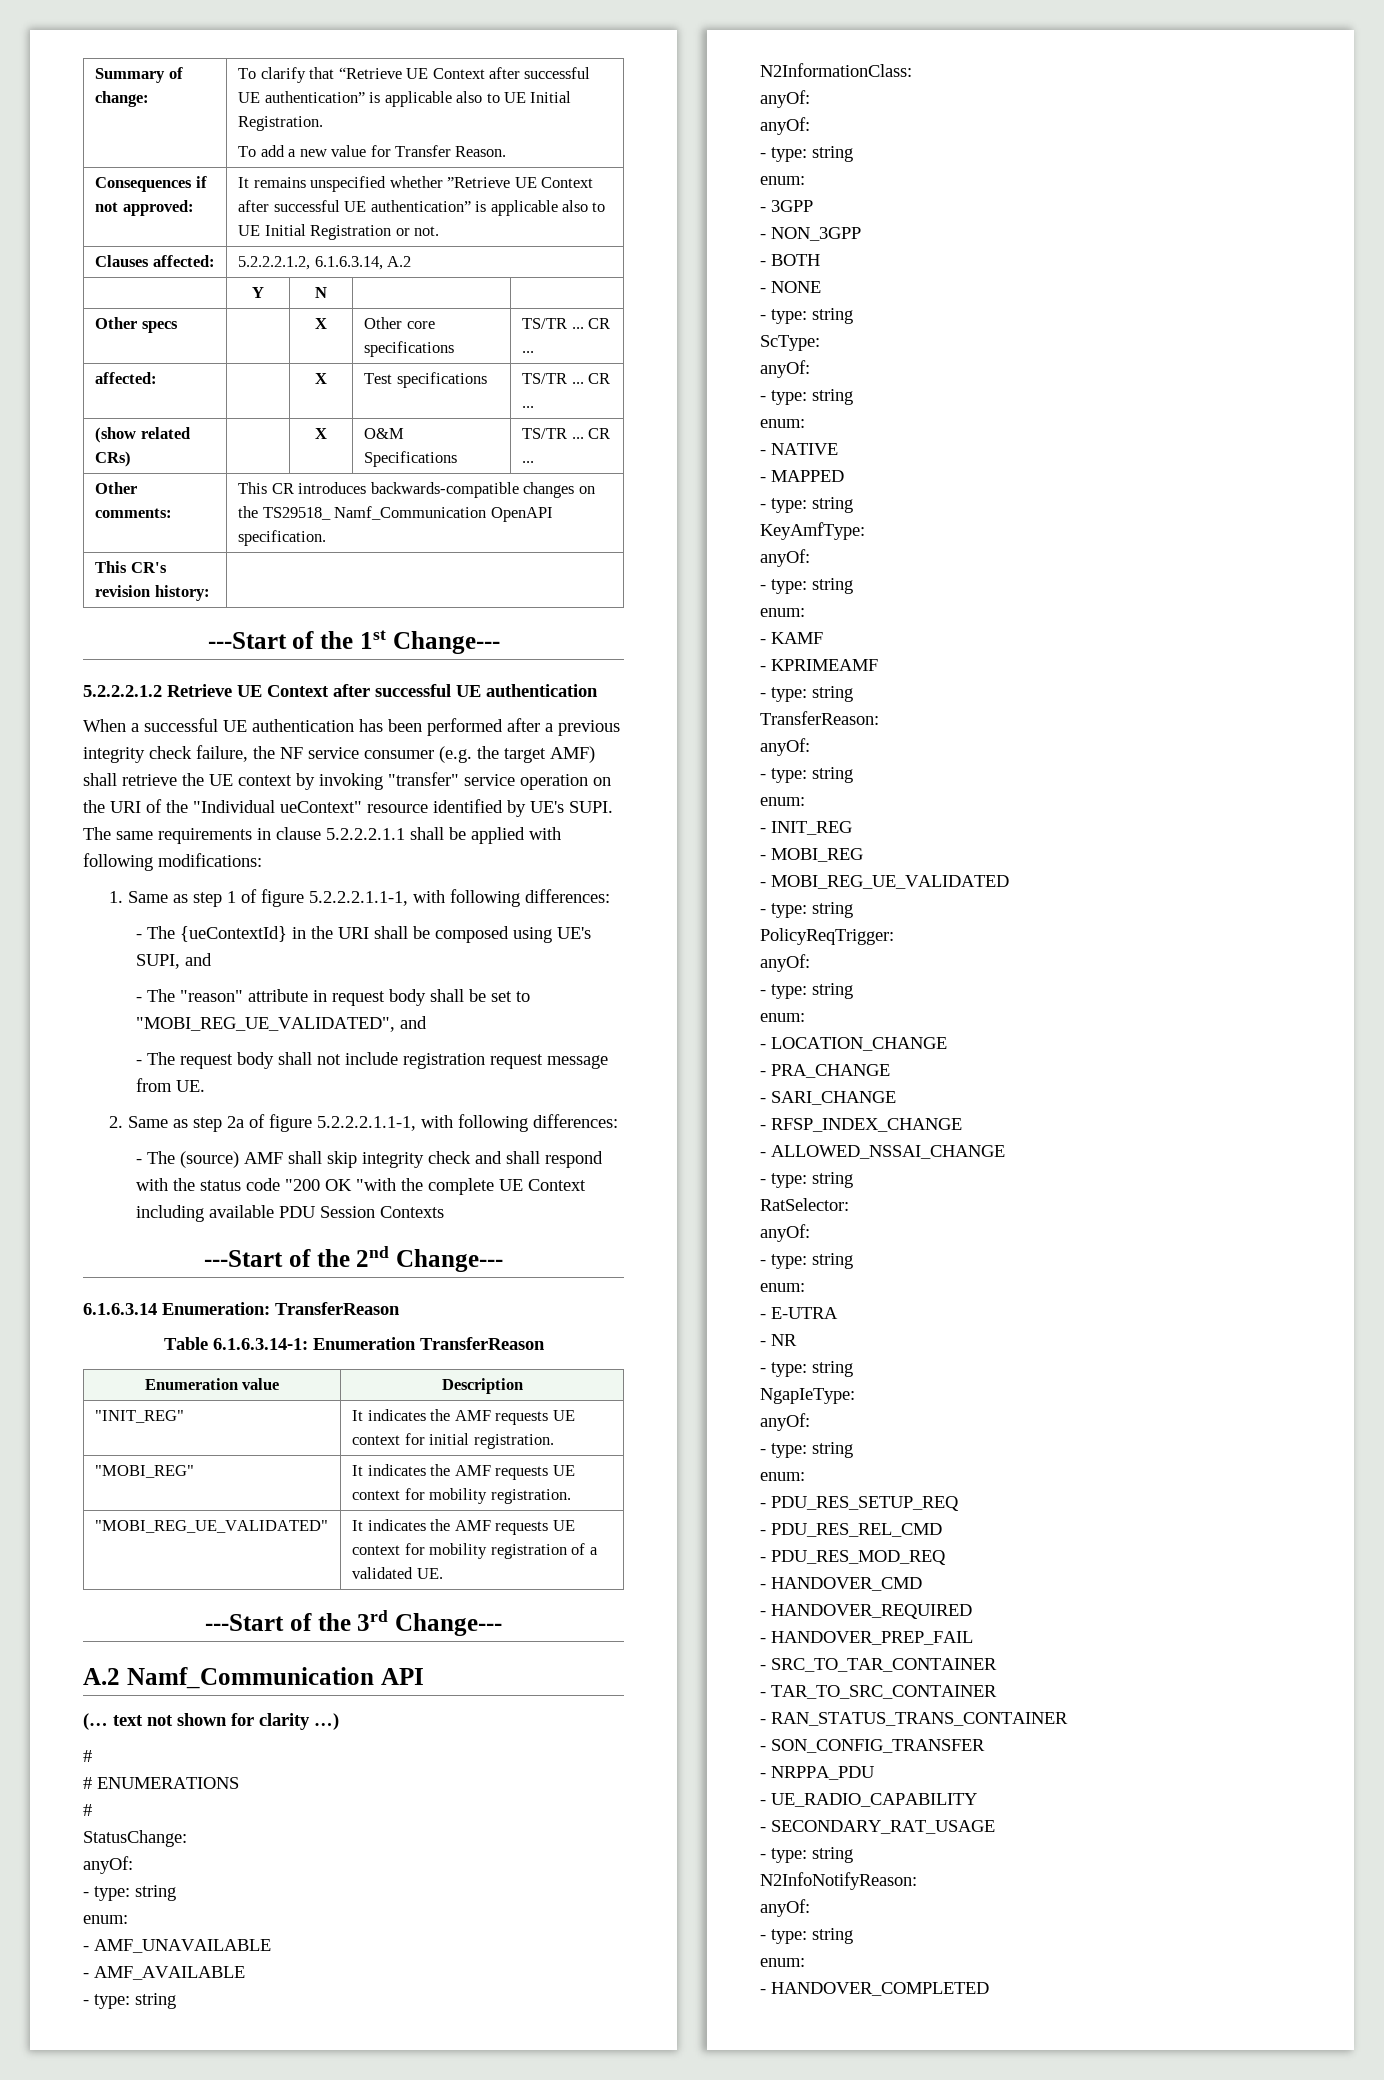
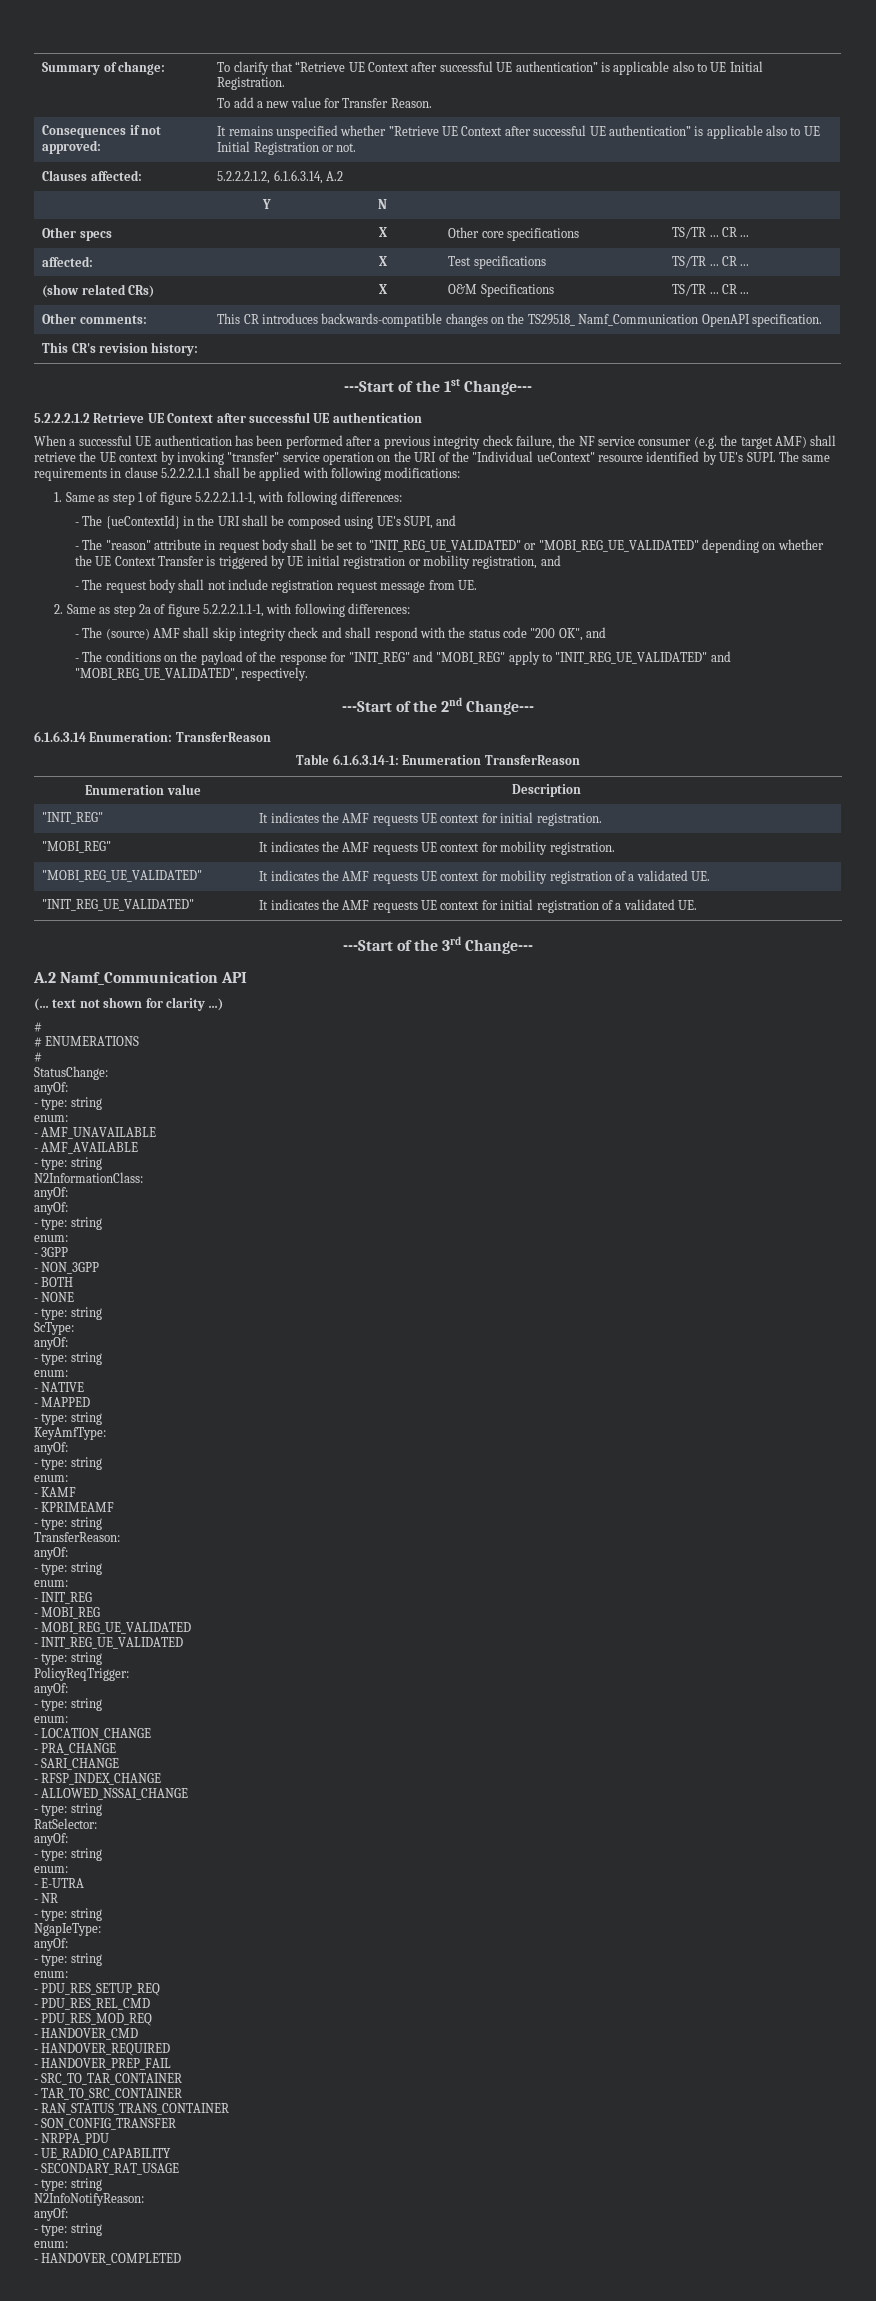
[135,1017,395,1032] "MOBI_REG_UE_VALIDATED", -> [368,539,824,553] [74,555,538,569] "INIT_REG_UE_VALIDATED" or "MOBI_REG_UE_VALIDATED" depending on whether the UE Context Transfer is triggered by UE initial registration or mobility registration,
[324,1178,586,1195] [135,1205,444,1222] OK "with the complete UE Context including available PDU Session Contexts -> [558,627,607,641] [74,651,731,665] [74,667,309,681] OK", and // - The conditions on the payload of the response for "INIT_REG" and "MOBI_REG" apply to "INIT_REG_UE_VALIDATED" and "MOBI_REG_UE_VALIDATED", respectively.
(443, 1573) none -> [42,899,195,911] [259,899,698,913] // "INIT_REG_UE_VALIDATED" | It indicates the AMF requests UE context for initial registration of a validated UE.
(1009, 882) none -> [34,1637,184,1649] // - INIT_REG_UE_VALIDATED

